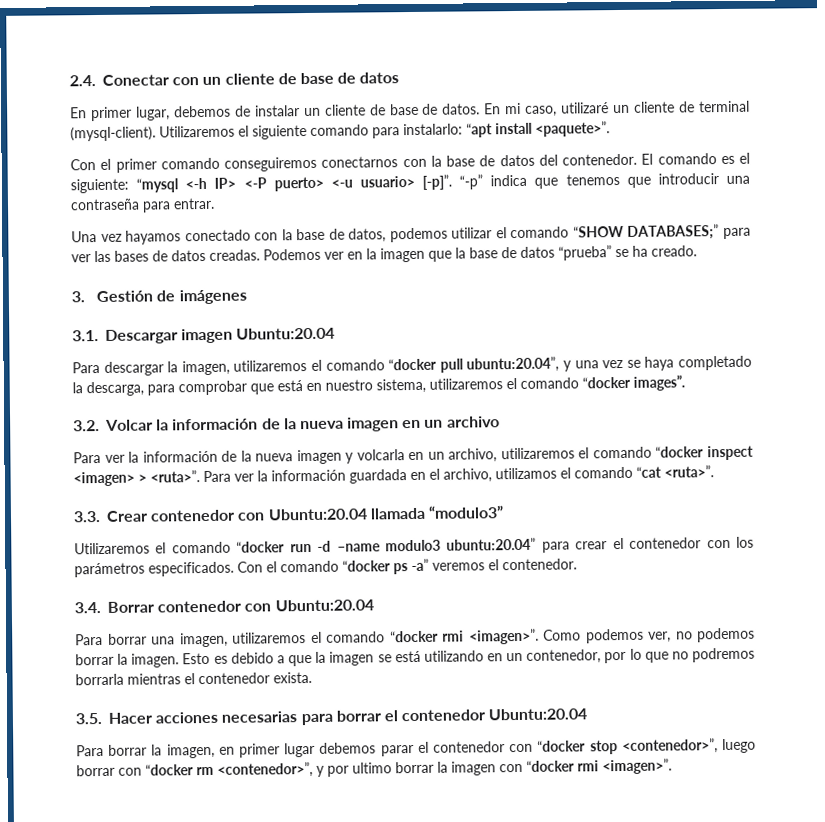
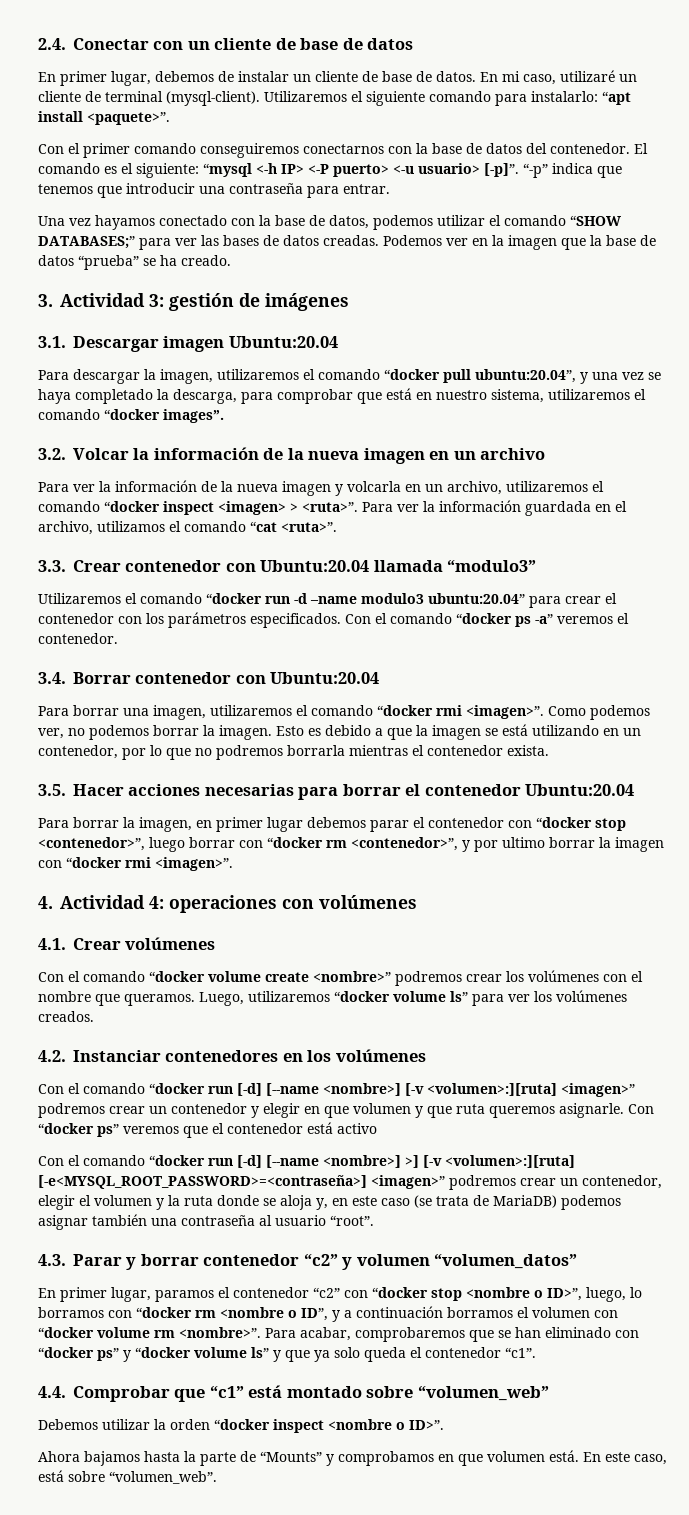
[95,290,153,303] Gestión -> [60,293,234,311] Actividad 3: gestión
(672, 766) none -> [38,895,417,913] [38,937,216,950] [38,970,643,986] [38,990,627,1006] [38,1011,94,1022] [38,1049,426,1062] [38,1083,635,1097] [38,1103,654,1118] [38,1122,377,1138] [38,1155,575,1168] [38,1175,662,1190] [38,1195,621,1210] [38,1214,374,1230] [38,1254,578,1270] [38,1287,642,1302] [38,1306,618,1322] [38,1327,639,1342] [38,1347,536,1362] [38,1385,549,1402] [38,1419,444,1433] [38,1450,667,1466] [38,1470,217,1484] // 4. Actividad 4: operaciones con volúmenes // 4.1. Crear volúmenes // Con el comando “docker volume create <nombre>” podremos crear los volúmenes con el nombre que queramos. Luego, utilizaremos “docker volume ls” para ver los volúmenes creados. // 4.2. Instanciar contenedores en los volúmenes // Con el comando “docker run [-d] [--name <nombre>] [-v <volumen>:][ruta] <imagen>” podremos crear un contenedor y elegir en que volumen y que ruta queremos asignarle. Con “docker ps” veremos que el contenedor está activo // Con el comando “docker run [-d] [--name <nombre>] >] [-v <volumen>:][ruta] [-e<MYSQL_ROOT_PASSWORD>=<contraseña>] <imagen>” podremos crear un contenedor, elegir el volumen y la ruta donde se aloja y, en este caso (se trata de MariaDB) podemos asignar también una contraseña al usuario “root”. // 4.3. Parar y borrar contenedor “c2” y volumen “volumen_datos” // En primer lugar, paramos el contenedor “c2” con “docker stop <nombre o ID>”, luego, lo borramos con “docker rm <nombre o ID”, y a continuación borramos el volumen con “docker volume rm <nombre>”. Para acabar, comprobaremos que se han eliminado con “docker ps” y “docker volume ls” y que ya solo queda el contenedor “c1”. // 4.4. Comprobar que “c1” está montado sobre “volumen_web” // Debemos utilizar la orden “docker inspect <nombre o ID>”. // Ahora bajamos hasta la parte de “Mounts” y comprobamos en que volumen está. En este caso, está sobre “volumen_web”.

